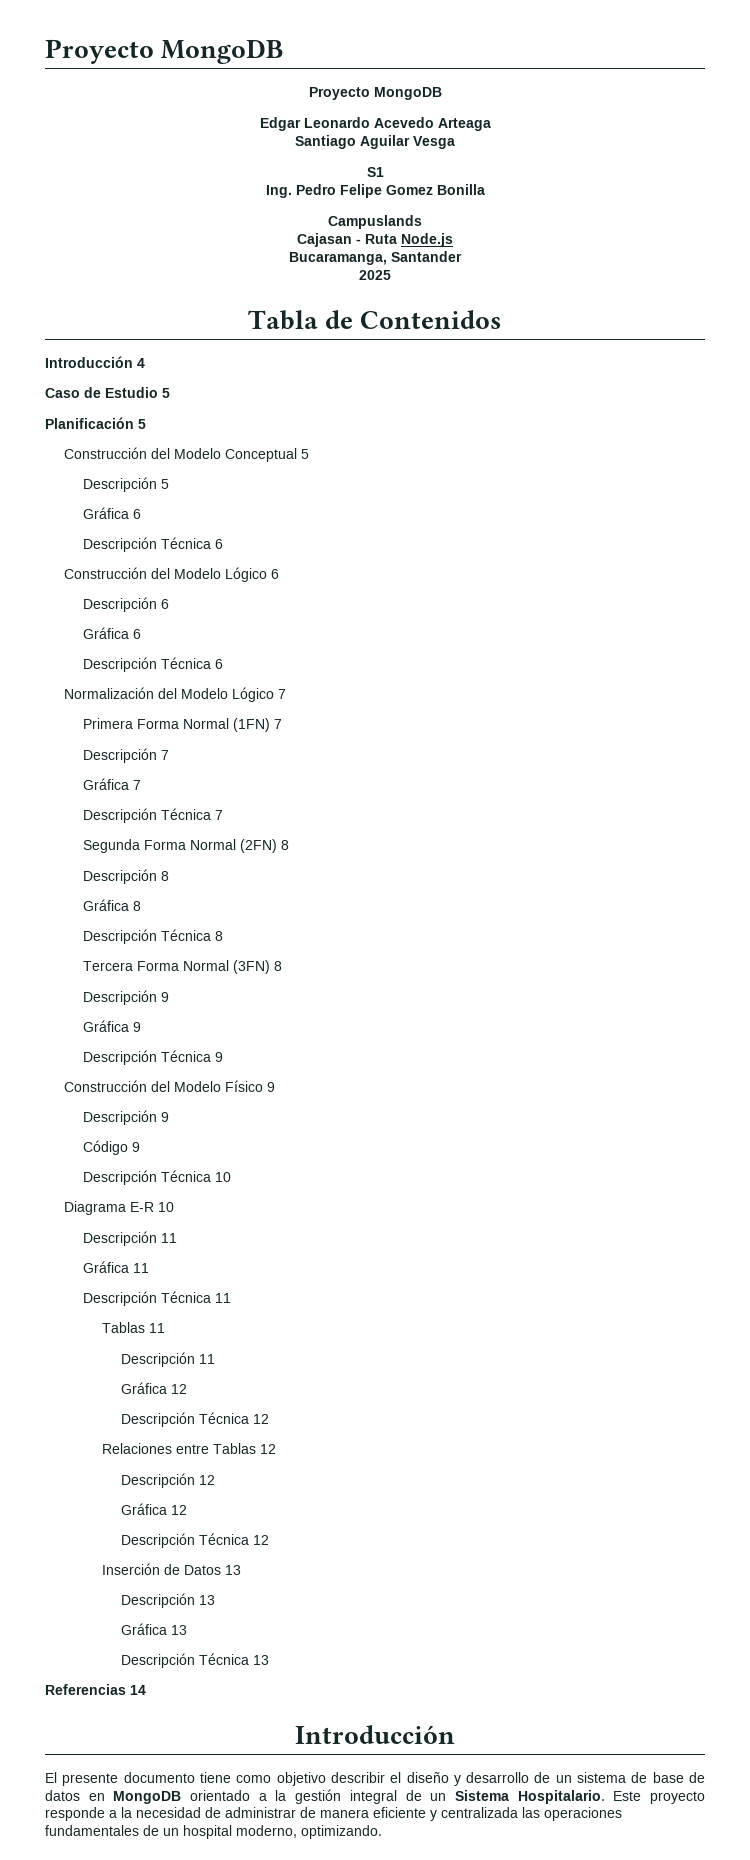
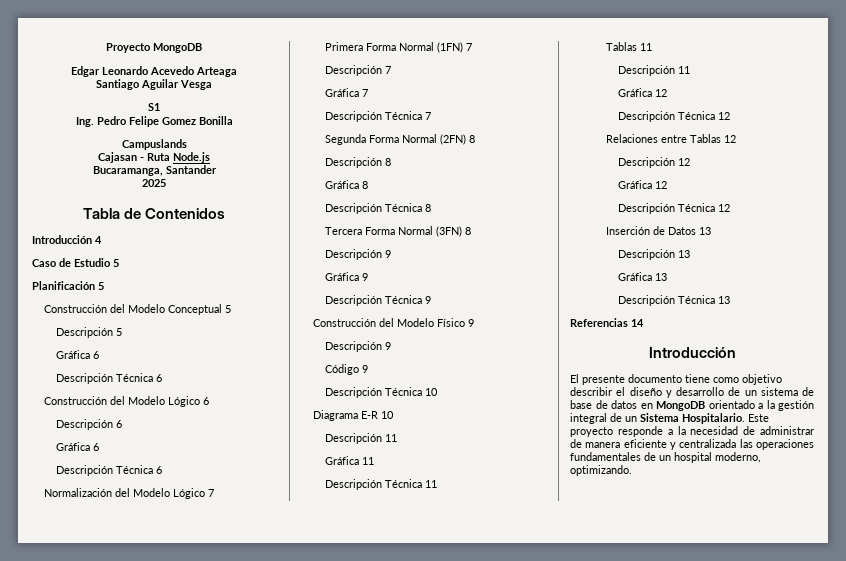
[45,39,285,64] [308,87,442,100] Proyecto MongoDB // Proyecto MongoDB -> [106,43,202,53] Proyecto MongoDB

